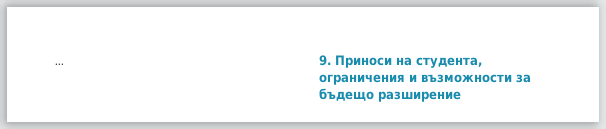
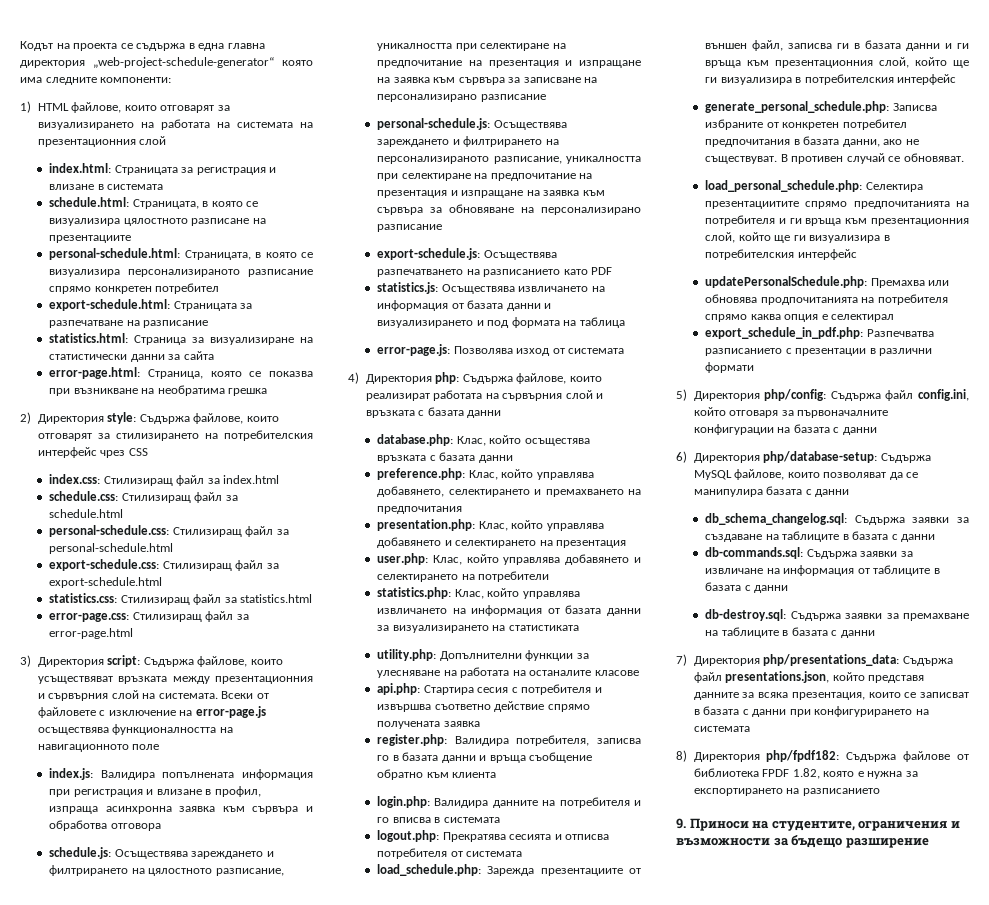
[55,63,64,65] ... -> [20,41,265,51] [20,57,313,68] [20,77,172,85] [20,101,230,113] [37,119,313,130] [37,136,167,147] [49,163,277,175] [49,184,164,190] [49,197,259,209] [49,218,266,226] [49,235,132,243] [49,248,313,260] [49,269,313,277] [49,283,220,294] [49,299,253,311] [49,320,209,328] [49,333,314,345] [49,351,214,362] [49,367,313,379] [49,385,268,396] [20,412,279,424] [37,430,313,441] [37,447,148,458] [49,474,280,486] [49,491,238,503] [49,509,124,518] [49,525,289,537] [49,543,174,554] [49,559,279,571] [49,577,163,588] [49,593,313,605] [49,611,249,622] [49,628,134,639] [20,655,283,667] [37,676,313,684] [37,690,269,701] [37,706,266,718] [37,724,233,735] [37,744,160,752] [49,768,313,780] [49,786,261,797] [49,806,314,814] [49,820,161,831] [49,847,274,859] [49,865,284,876] [377,43,566,51] [377,60,641,68] [377,77,598,85] [377,94,546,102] [377,118,567,130] [377,136,559,147] [377,156,641,164] [377,173,593,181] [377,190,605,198] [377,204,641,215] [377,224,443,232] [377,248,557,260] [377,267,613,277] [377,282,605,294] [377,300,552,311] [377,317,625,328] [377,344,625,356] [348,372,602,384] [365,390,604,401] [365,407,502,418] [377,434,590,446] [377,452,513,463] [377,468,594,480] [377,486,641,497] [377,506,463,514] [377,519,604,531] [377,537,627,548] [377,553,641,565] [377,571,550,582] [377,587,580,599] [377,605,641,616] [377,625,579,633] [377,649,589,661] [377,667,639,678] [377,683,602,695] [377,701,590,712] [377,721,480,729] [377,734,641,746] [377,752,593,763] [377,769,497,780] [377,796,641,808] [377,817,500,823] [377,830,610,842] [377,848,523,859] [377,864,641,876] [705,40,969,51] [705,57,969,68] [705,74,957,85] [705,101,937,113] [705,119,907,130] [705,136,919,147] [705,153,964,164] [705,180,923,192] [705,201,969,209] [705,215,969,226] [705,232,890,243] [705,249,857,260] [705,276,950,288] [705,294,948,305] [705,314,895,322] [705,327,934,339] [705,348,933,356] [705,362,755,373] [676,389,969,401] [693,407,889,418] [693,424,877,435] [676,451,931,463] [693,469,919,480] [693,486,850,497] [705,513,969,525] [705,531,936,542] [705,547,913,559] [705,565,940,576] [705,582,789,593] [705,609,969,621] [705,627,875,638] [676,654,953,666] [693,671,925,683] [693,692,969,700] [693,706,929,717] [693,726,750,732] [676,750,969,762] [693,768,918,779] [693,788,880,796] Кодът на проекта се съдържа в една главна директория „web-project-schedule-generator“ която има следните компоненти: // 1) HTML файлове, които отговарят за визуализирането на работата на системата на презентационния слой // index.html: Страницата за регистрация и влизане в системата // schedule.html: Страницата, в която се визуализира цялостното разписане на презентациите // personal-schedule.html: Страницата, в която се визуализира персонализираното разписание спрямо конкретен потребител // export-schedule.html: Страницата за разпечатване на разписание // statistics.html: Страница за визуализиране на статистически данни за сайта // error-page.html: Страница, която се показва при възникване на необратима грешка // 2) Директория style: Съдържа файлове, които отговарят за стилизирането на потребителския интерфейс чрез CSS // index.css: Стилизиращ файл за index.html // schedule.css: Стилизиращ файл за schedule.html // personal-schedule.css: Стилизиращ файл за personal-schedule.html // export-schedule.css: Стилизиращ файл за export-schedule.html // statistics.css: Стилизиращ файл за statistics.html // error-page.css: Стилизиращ файл за error-page.html // 3) Директория script: Съдържа файлове, които усъществяват връзката между презентационния и сървърния слой на системата. Всеки от файловете с изключение на error-page.js осъществява функционалността на навигационното поле // index.js: Валидира попълнената информация при регистрация и влизане в профил, изпраща асинхронна заявка към сървъра и обработва отговора // schedule.js: Осъществява зареждането и филтрирането на цялостното разписание, уникалността при селектиране на предпочитание на презентация и изпращане на заявка към сървъра за записване на персонализирано разписание // personal-schedule.js: Осъществява зареждането и филтрирането на персонализираното разписание, уникалността при селектиране на предпочитание на презентация и изпращане на заявка към сървъра за обновяване на персонализирано разписание // export-schedule.js: Осъществява разпечатването на разписанието като PDF // statistics.js: Осъществява извличането на информация от базата данни и визуализирането и под формата на таблица // error-page.js: Позволява изход от системата // 4) Директория php: Съдържа файлове, които реализират работата на сървърния слой и връзката с базата данни // database.php: Клас, който осъщестява връзката с базата данни // preference.php: Клас, който управлява добавянето, селектирането и премахването на предпочитания // presentation.php: Клас, който управлява добавянето и селектирането на презентация // user.php: Клас, който управлява добавянето и селектирането на потребители // statistics.php: Клас, който управлява извличането на информация от базата данни за визуализирането на статистиката // utility.php: Допълнителни функции за улесняване на работата на останалите класове // api.php: Стартира сесия с потребителя и извършва съответно действие спрямо получената заявка // register.php: Валидира потребителя, записва го в базата данни и връща съобщение обратно към клиента // login.php: Валидира данните на потребителя и го вписва в системата // logout.php: Прекратява сесията и отписва потребителя от системата // load_schedule.php: Зарежда презентациите от външен файл, записва ги в базата данни и ги връща към презентационния слой, който ще ги визуализира в потребителския интерфейс // generate_personal_schedule.php: Записва избраните от конкретен потребител предпочитания в базата данни, ако не съществуват. В противен случай се обновяват. // load_personal_schedule.php: Селектира презентациитите спрямо предпочитанията на потребителя и ги връща към презентационния слой, който ще ги визуализира в потребителския интерфейс // updatePersonalSchedule.php: Премахва или обновява продпочитанията на потребителя спрямо каква опция е селектирал // export_schedule_in_pdf.php: Разпечватва разписанието с презентации в различни формати // 5) Директория php/config: Съдържа файл config.ini, който отговаря за първоначалните конфигурации на базата с данни // 6) Директория php/database-setup: Съдържа MySQL файлове, които позволяват да се манипулира базата с данни // db_schema_changelog.sql: Съдържа заявки за създаване на таблиците в базата с данни // db-commands.sql: Съдържа заявки за извличане на информация от таблиците в базата с данни // db-destroy.sql: Съдържа заявки за премахване на таблиците в базата с данни // 7) Директория php/presentations_data: Съдържа файл presentations.json, който представя данните за всяка презентация, които се записват в базата с данни при конфигурирането на системата // 8) Директория php/fpdf182: Съдържа файлове от библиотека FPDF 1.82, която е нужна за експортирането на разписанието
[416,57,482,68] студента, -> [771,821,855,831] студентите,

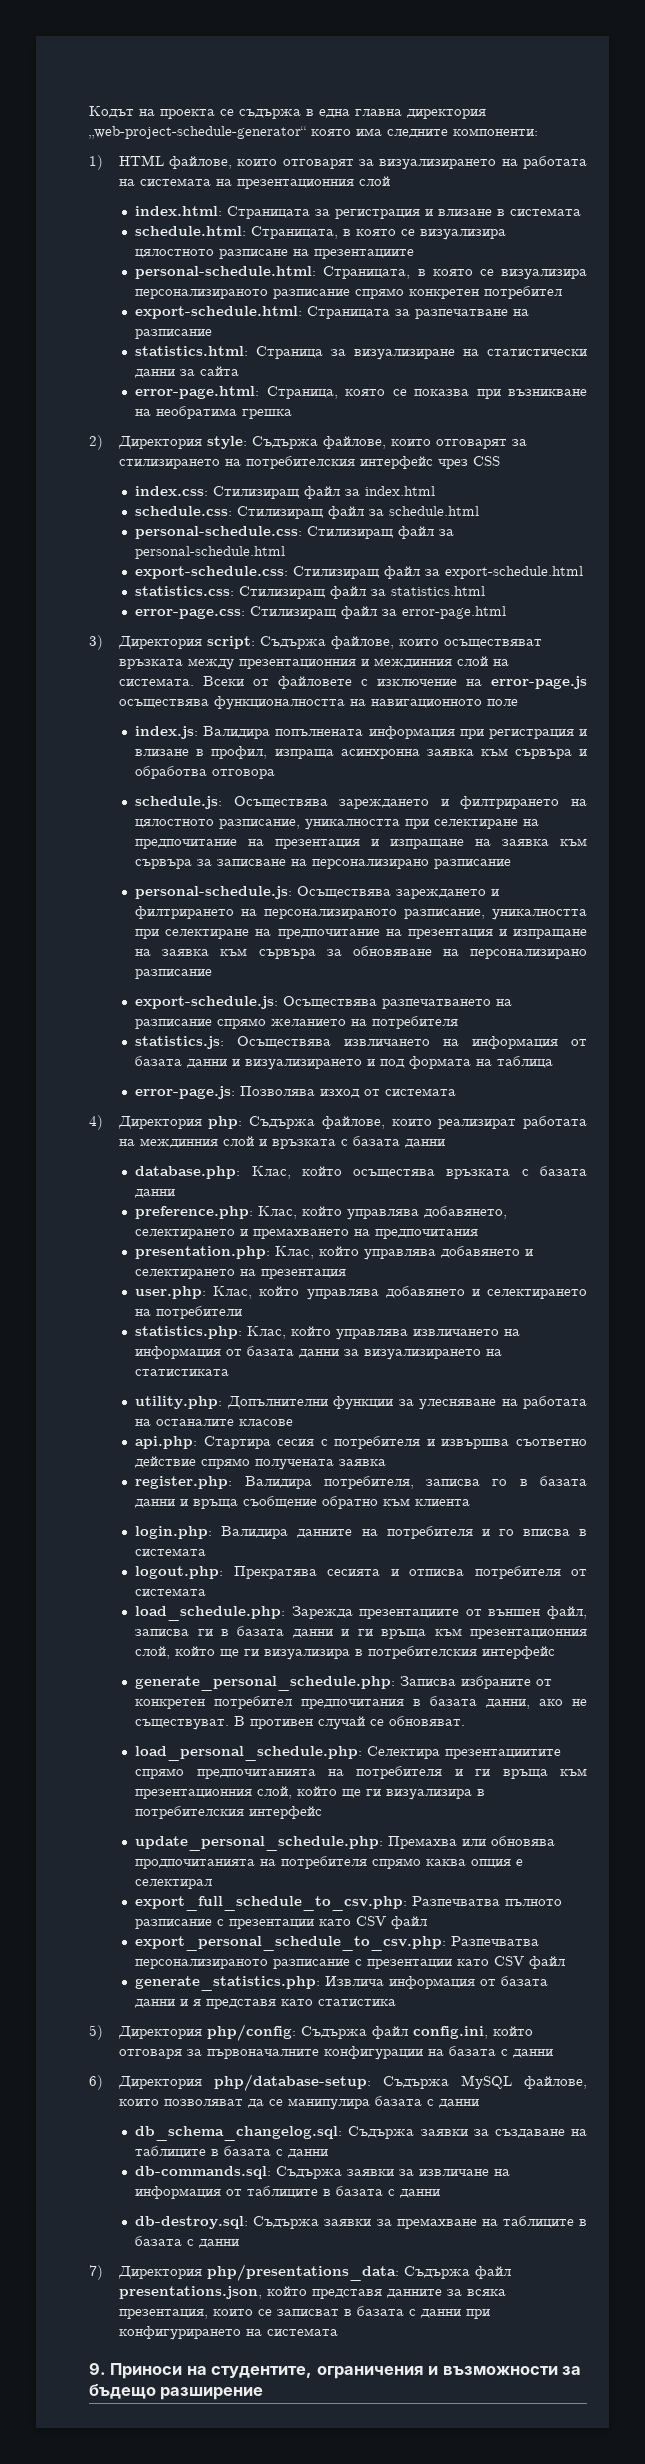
[37,676,113,684] усъществяват -> [443,639,542,648] осъществяват
[48,693,109,701] сървърния -> [373,658,452,668] междинния
[483,267,613,277] разписанието като PDF -> [135,1016,459,1029] разписание спрямо желанието на потребителя
[502,393,563,401] сървърния -> [139,1138,218,1148] междинния
[705,276,868,288] updatePersonalSchedule.php: -> [135,1836,384,1851] update_personal_schedule.php:
[705,327,934,339] [705,348,933,356] [705,362,755,373] export_schedule_in_pdf.php: Разпечватва разписанието с презентации в различни формати -> [135,1896,563,1911] [135,1916,428,1929] [135,1936,540,1951] [135,1956,566,1969] [135,1976,549,1991] [135,1999,397,2009] export_full_schedule_to_csv.php: Разпечватва пълното разписание с презентации като CSV файл // export_personal_schedule_to_csv.php: Разпечватва персонализираното разписание с презентации като CSV файл // generate_statistics.php: Извлича информация от базата данни и я представя като статистика
[676,750,969,762] [693,768,918,779] [693,788,880,796] // 8) Директория php/fpdf182: Съдържа файлове от библиотека FPDF 1.82, която е нужна за експортирането на разписанието -> (338, 2332) none

